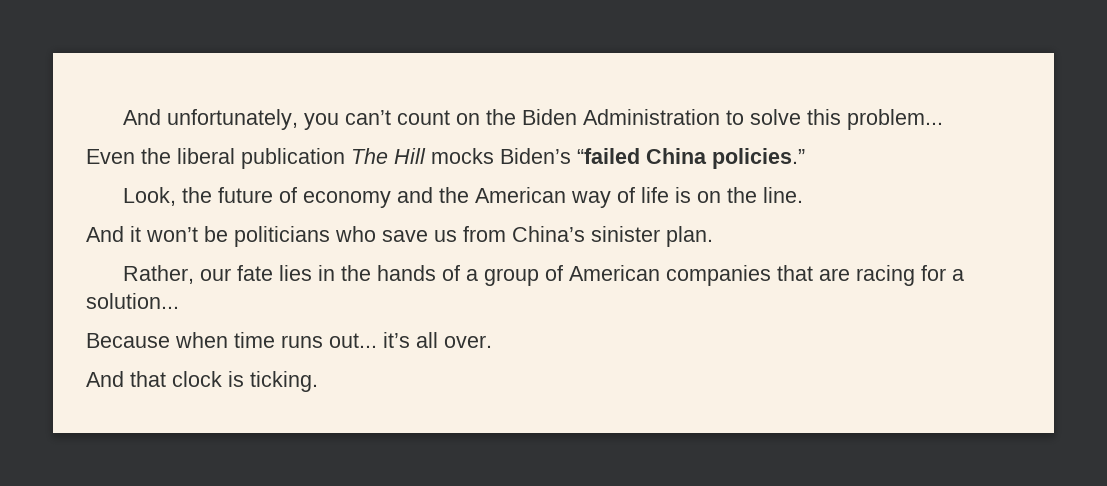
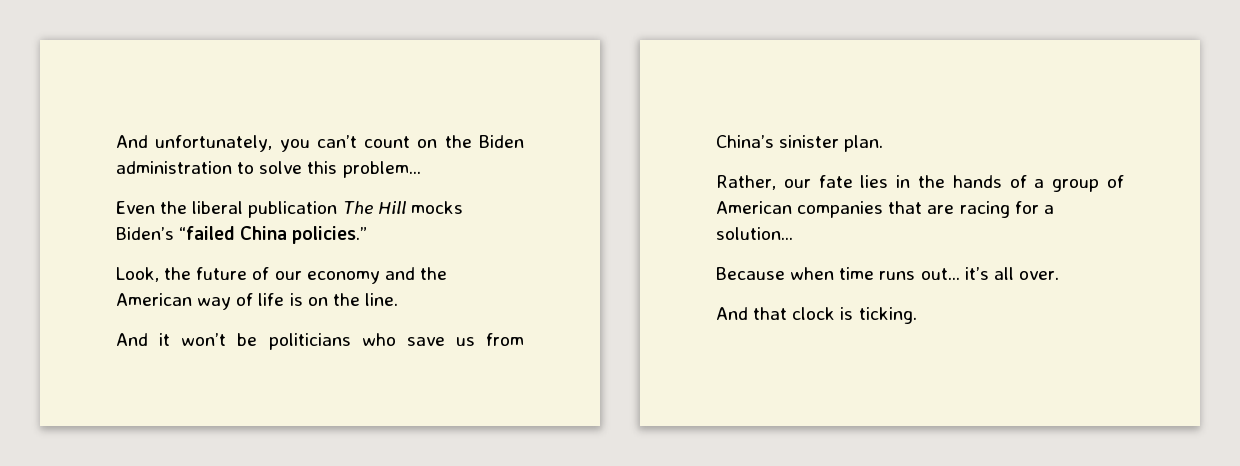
[582,109,720,125] Administration -> [116,161,232,174] administration
(297, 195) none -> [274,271,302,280] our

